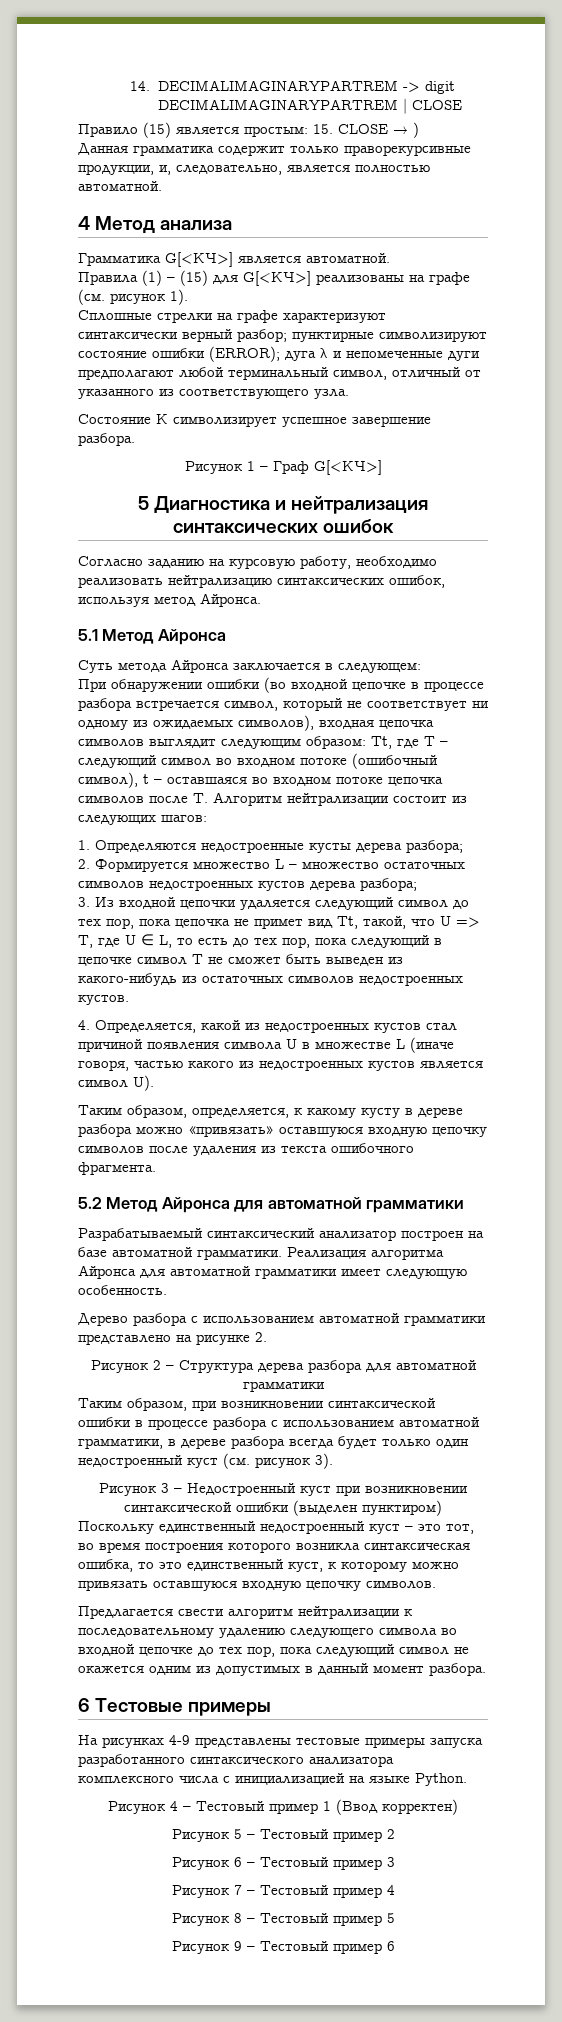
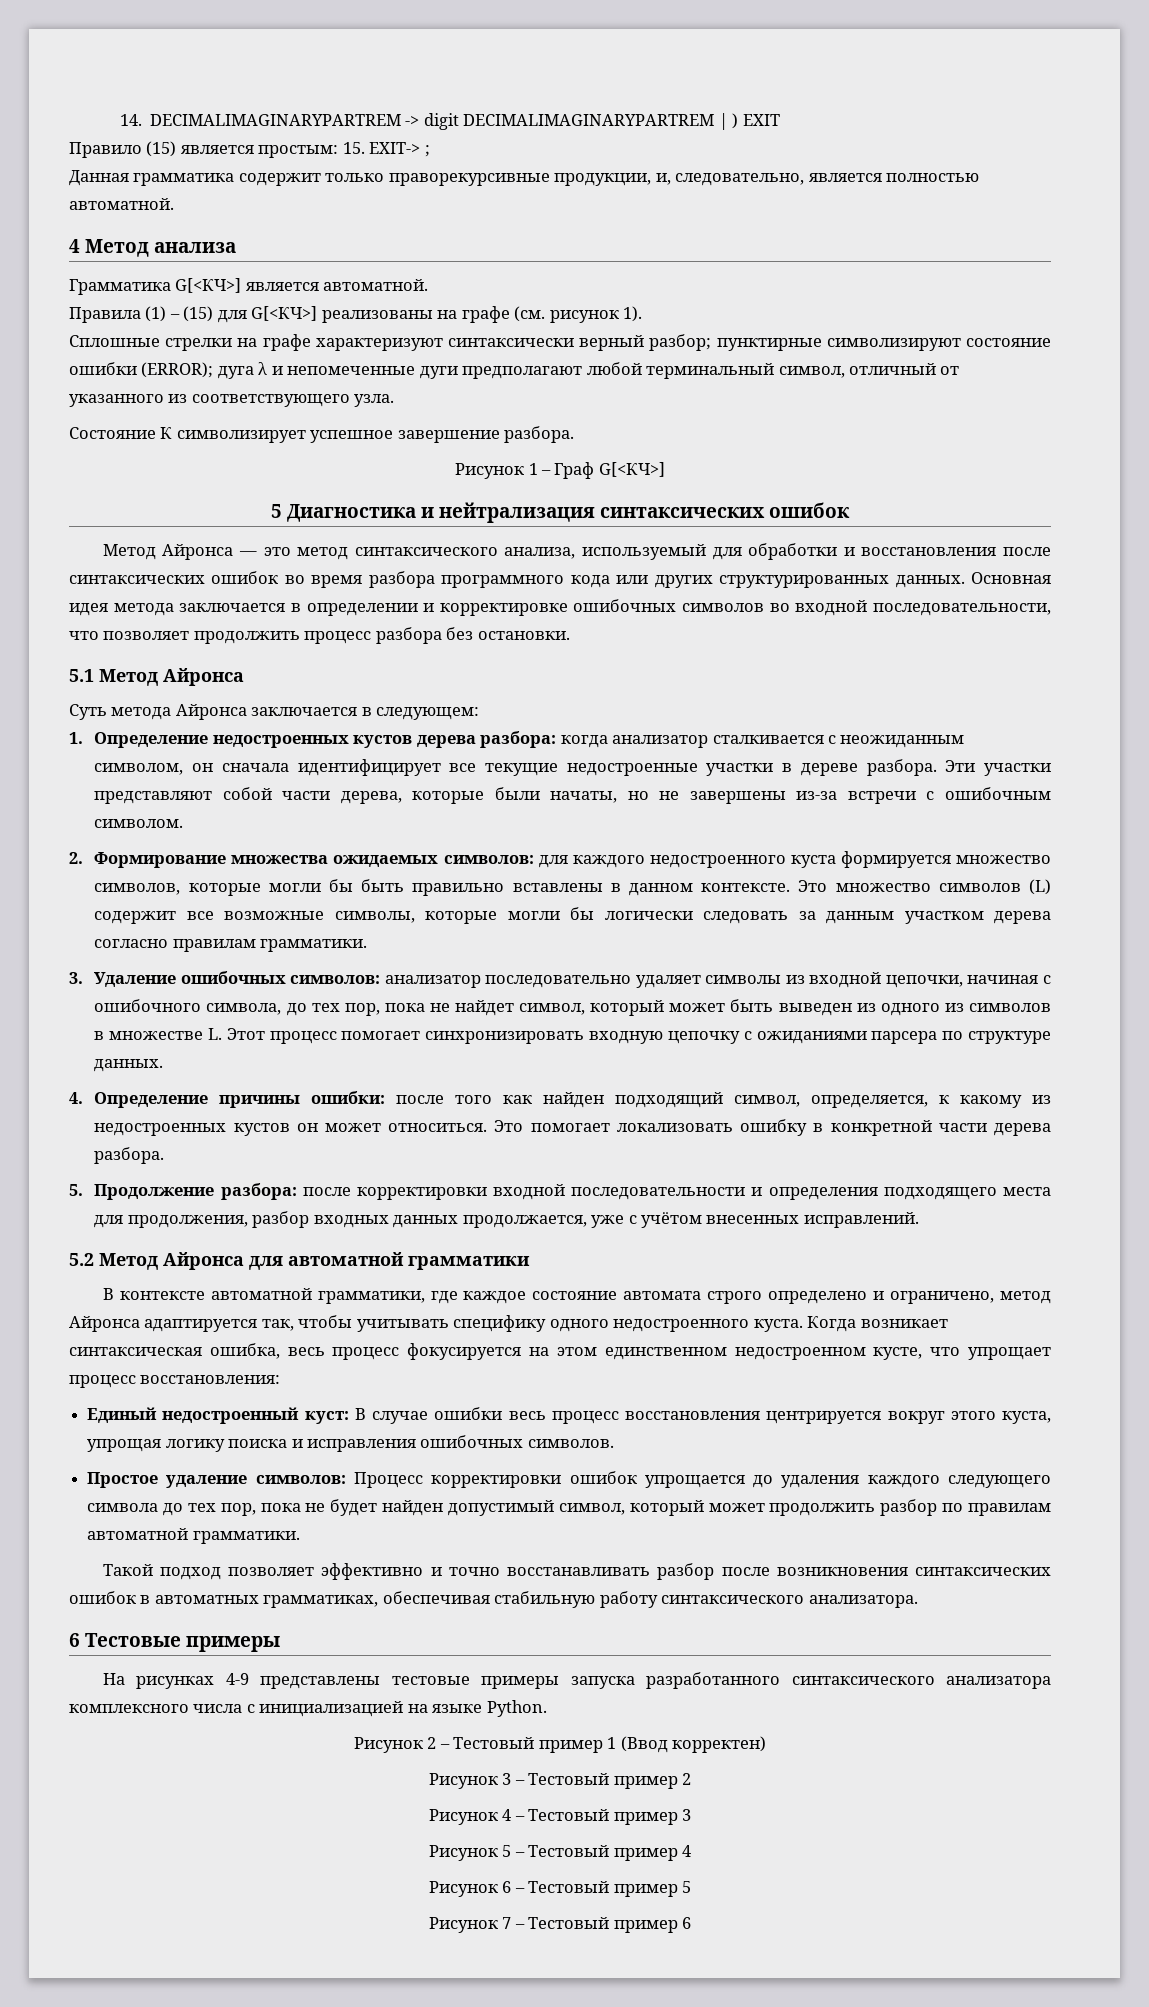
[411,100,462,110] CLOSE -> [732,113,780,129] ) EXIT
[338,122,419,138] CLOSE → ) -> [369,142,430,157] EXIT-> ;
[78,556,437,569] [78,575,445,588] [78,593,261,607] Согласно заданию на курсовую работу, необходимо реализовать нейтрализацию синтаксических ошибок, используя метод Айронса. -> [102,543,1051,560] [69,571,1052,588] [69,599,1051,616] [69,627,570,644] Метод Айронса — это метод синтаксического анализа, используемый для обработки и восстановления после синтаксических ошибок во время разбора программного кода или других структурированных данных. Основная идея метода заключается в определении и корректировке ошибочных символов во входной последовательности, что позволяет продолжить процесс разбора без остановки.
[78,677,484,693] [78,698,489,711] [78,715,434,731] [78,736,448,749] [78,753,438,769] [78,772,443,788] [78,792,467,806] [78,815,207,825] [78,840,463,853] [78,859,465,872] [78,878,417,891] [78,897,469,910] [78,916,480,929] [78,934,442,948] [78,954,403,966] [78,973,463,986] [78,995,129,1005] [78,1020,457,1033] [78,1037,454,1053] [78,1060,483,1071] [78,1075,154,1091] [78,1105,463,1118] [78,1124,487,1137] [78,1143,414,1156] [78,1162,156,1175] При обнаружении ошибки (во входной цепочке в процессе разбора встречается символ, который не соответствует ни одному из ожидаемых символов), входная цепочка символов выглядит следующим образом: Tt, где T – следующий символ во входном потоке (ошибочный символ), t – оставшаяся во входном потоке цепочка символов после T. Алгоритм нейтрализации состоит из следующих шагов: // 1. Определяются недостроенные кусты дерева разбора; // 2. Формируется множество L – множество остаточных символов недостроенных кустов дерева разбора; // 3. Из входной цепочки удаляется следующий символ до тех пор, пока цепочка не примет вид Tt, такой, что U => T, где U ∈ L, то есть до тех пор, пока следующий в цепочке символ T не сможет быть выведен из какого-нибудь из остаточных символов недостроенных кустов. // 4. Определяется, какой из недостроенных кустов стал причиной появления символа U в множестве L (иначе говоря, частью какого из недостроенных кустов является символ U). // Таким образом, определяется, к какому кусту в дереве разбора можно «привязать» оставшуюся входную цепочку символов после удаления из текста ошибочного фрагмента. -> [69,731,965,748] [94,759,1051,776] [94,787,1051,804] [94,819,184,828] [69,851,1051,868] [94,879,1052,896] [94,907,1051,924] [94,939,368,952] [69,971,1051,988] [94,999,1051,1016] [94,1028,1052,1044] [94,1059,164,1072] [69,1091,1051,1108] [94,1119,1051,1136] [94,1147,165,1164] [69,1183,1051,1200] [94,1211,919,1228] 1. Определение недостроенных кустов дерева разбора: когда анализатор сталкивается с неожиданным символом, он сначала идентифицирует все текущие недостроенные участки в дереве разбора. Эти участки представляют собой части дерева, которые были начаты, но не завершены из-за встречи с ошибочным символом. // 2. Формирование множества ожидаемых символов: для каждого недостроенного куста формируется множество символов, которые могли бы быть правильно вставлены в данном контексте. Это множество символов (L) содержит все возможные символы, которые могли бы логически следовать за данным участком дерева согласно правилам грамматики. // 3. Удаление ошибочных символов: анализатор последовательно удаляет символы из входной цепочки, начиная с ошибочного символа, до тех пор, пока не найдет символ, который может быть выведен из одного из символов в множестве L. Этот процесс помогает синхронизировать входную цепочку с ожиданиями парсера по структуре данных. // 4. Определение причины ошибки: после того как найден подходящий символ, определяется, к какому из недостроенных кустов он может относиться. Это помогает локализовать ошибку в конкретной части дерева разбора. // 5. Продолжение разбора: после корректировки входной последовательности и определения подходящего места для продолжения, разбор входных данных продолжается, уже с учётом внесенных исправлений.
[78,1228,484,1241] [78,1247,444,1260] [78,1265,467,1279] [78,1285,167,1295] [78,1313,486,1326] [78,1332,267,1345] [90,1360,477,1373] [242,1381,325,1392] [78,1398,436,1411] [78,1417,480,1430] [78,1436,469,1449] [78,1453,333,1469] [99,1483,468,1496] [124,1500,442,1516] [78,1521,474,1534] [78,1542,470,1553] [78,1559,459,1572] [78,1580,436,1591] [78,1606,412,1619] [78,1628,457,1638] [78,1644,469,1657] [78,1663,486,1676] Разрабатываемый синтаксический анализатор построен на базе автоматной грамматики. Реализация алгоритма Айронса для автоматной грамматики имеет следующую особенность. // Дерево разбора с использованием автоматной грамматики представлено на рисунке 2. // Рисунок 2 – Структура дерева разбора для автоматной грамматики // Таким образом, при возникновении синтаксической ошибки в процессе разбора с использованием автоматной грамматики, в дереве разбора всегда будет только один недостроенный куст (см. рисунок 3). // Рисунок 3 – Недостроенный куст при возникновении синтаксической ошибки (выделен пунктиром) // Поскольку единственный недостроенный куст – это тот, во время построения которого возникла синтаксическая ошибка, то это единственный куст, к которому можно привязать оставшуюся входную цепочку символов. // Предлагается свести алгоритм нейтрализации к последовательному удалению следующего символа во входной цепочке до тех пор, пока следующий символ не окажется одним из допустимых в данный момент разбора. -> [102,1288,1051,1304] [69,1315,948,1332] [69,1343,1052,1360] [69,1375,281,1388] [87,1407,1051,1424] [87,1435,614,1452] [87,1471,1051,1488] [87,1499,1052,1516] [87,1528,300,1544] [102,1563,1051,1580] [69,1591,918,1608] В контексте автоматной грамматики, где каждое состояние автомата строго определено и ограничено, метод Айронса адаптируется так, чтобы учитывать специфику одного недостроенного куста. Когда возникает синтаксическая ошибка, весь процесс фокусируется на этом единственном недостроенном кусте, что упрощает процесс восстановления: // Единый недостроенный куст: В случае ошибки весь процесс восстановления центрируется вокруг этого куста, упрощая логику поиска и исправления ошибочных символов. // Простое удаление символов: Процесс корректировки ошибок упрощается до удаления каждого следующего символа до тех пор, пока не будет найден допустимый символ, который может продолжить разбор по правилам автоматной грамматики. // Такой подход позволяет эффективно и точно восстанавливать разбор после возникновения синтаксических ошибок в автоматных грамматиках, обеспечивая стабильную работу синтаксического анализатора.
[170,1801,178,1811] 4 -> [427,1737,437,1749] 2
[233,1829,242,1839] 5 -> [502,1773,512,1785] 3
[233,1857,242,1867] 6 -> [502,1809,512,1821] 4
[233,1885,242,1895] 7 -> [502,1845,512,1857] 5
[233,1913,242,1923] 8 -> [502,1881,512,1893] 6
[233,1941,242,1951] 9 -> [502,1917,512,1929] 7

